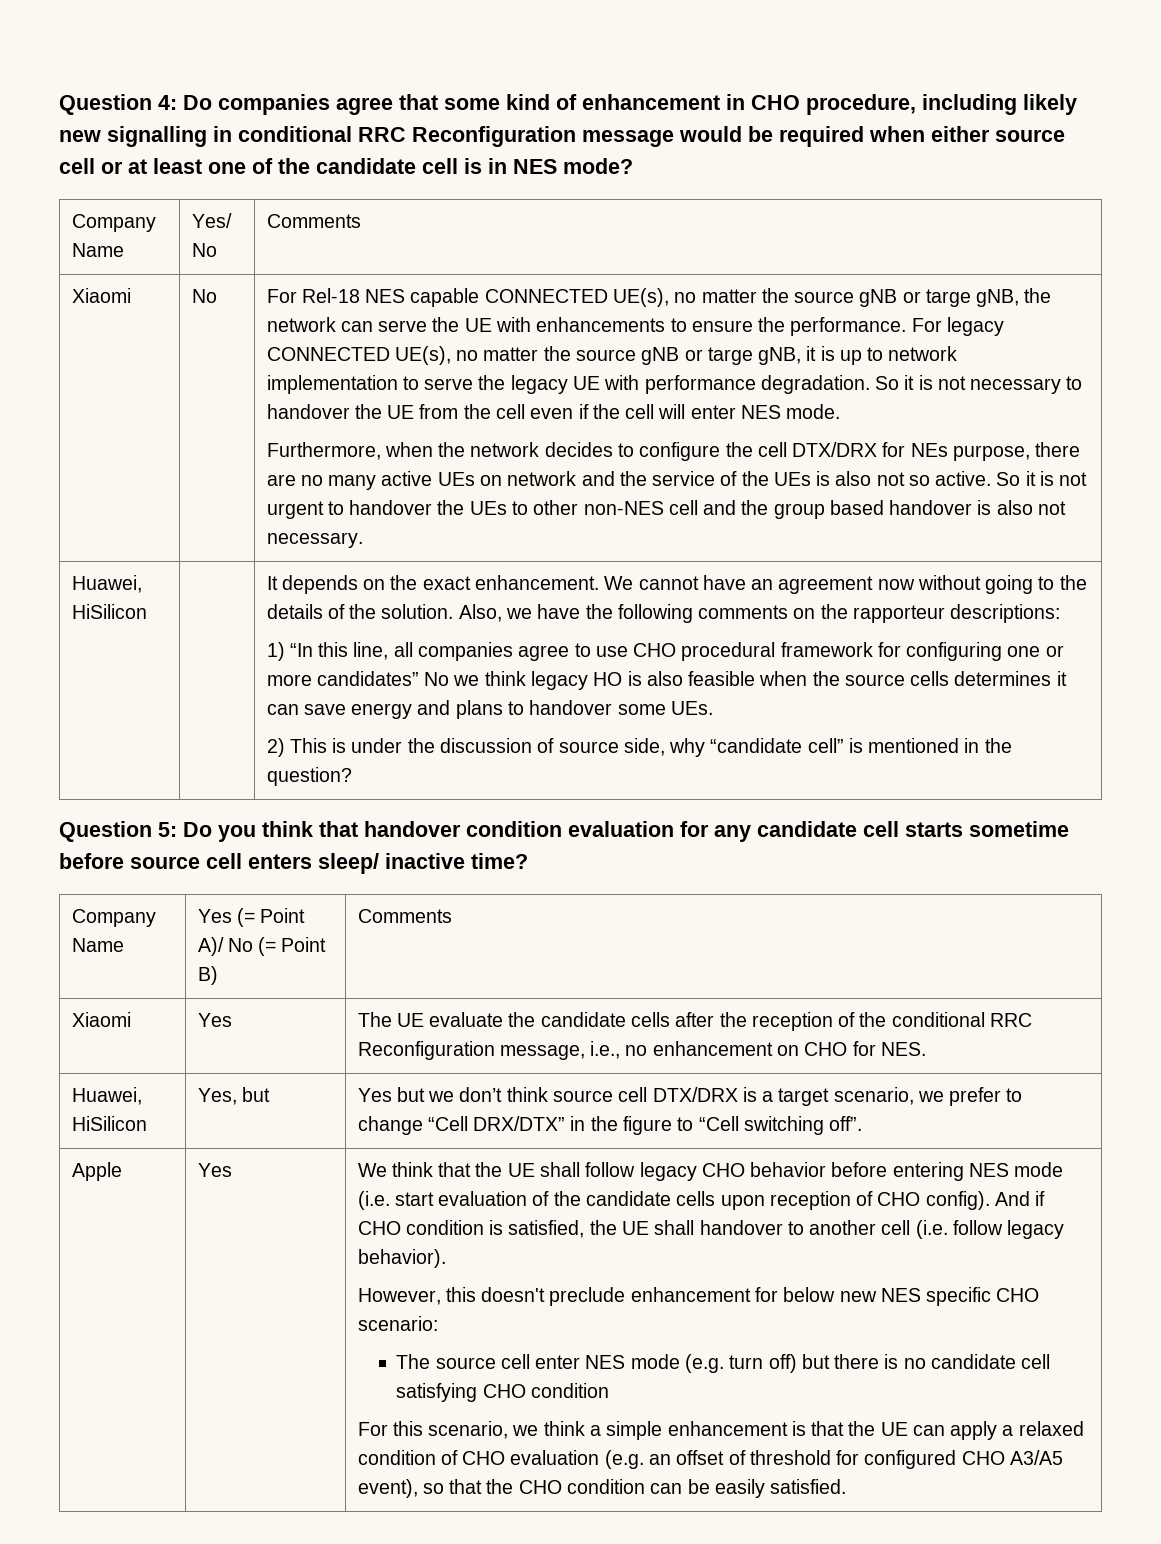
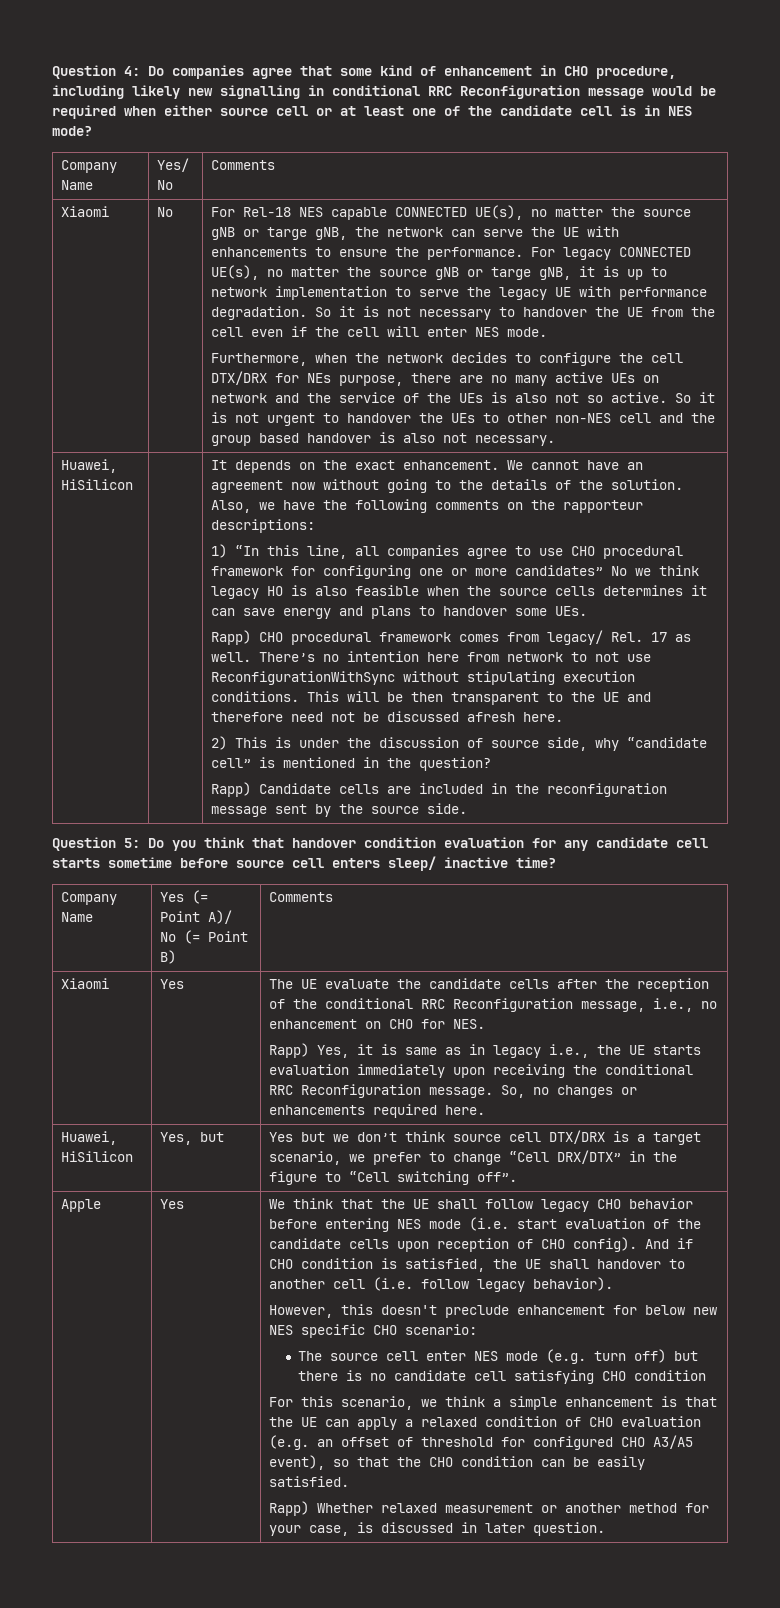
(713, 708) none -> [210,630,691,645] [210,651,651,662] [210,671,635,685] [210,691,651,705] [210,711,563,722] // Rapp) CHO procedural framework comes from legacy/ Rel. 17 as well. There’s no intention here from network to not use ReconfigurationWithSync without stipulating execution conditions. This will be then transparent to the UE and therefore need not be discussed afresh here.
(352, 776) none -> [210,782,667,797] [210,803,467,817] // Rapp) Candidate cells are included in the reconfiguration message sent by the source side.
(926, 1049) none -> [268,1043,701,1058] [268,1064,693,1078] [268,1084,637,1098] [268,1104,485,1118] // Rapp) Yes, it is same as in legacy i.e., the UE starts evaluation immediately upon receiving the conditional RRC Reconfiguration message. So, no changes or enhancements required here.
(847, 1486) none -> [268,1501,709,1516] [268,1522,605,1536] // Rapp) Whether relaxed measurement or another method for your case, is discussed in later question.

